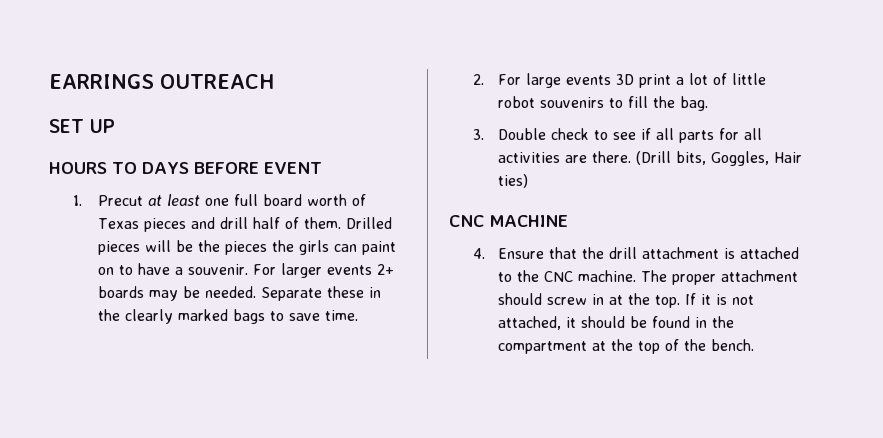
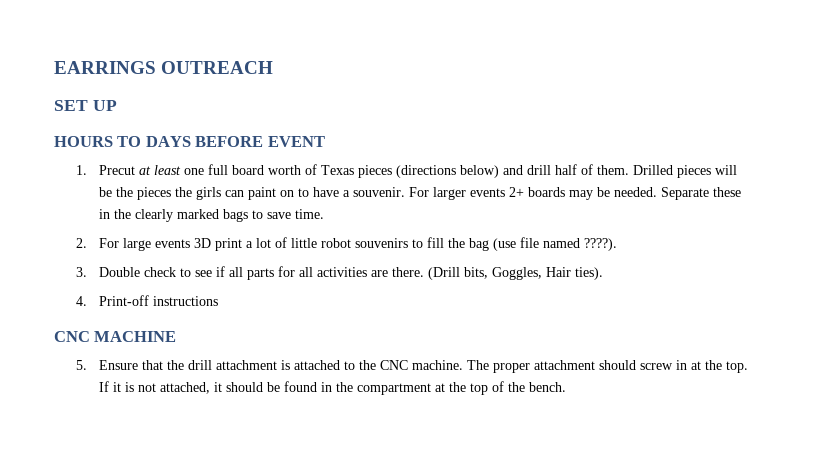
(186, 225) none -> [395,165,499,178] (directions below)
[679,96,708,111] bag. -> [468,237,617,251] bag (use file named ????).
[497,174,528,188] ties) -> [574,267,603,280] [76,295,218,306] ties). // 4. Print-off instructions
[473,248,486,259] 4. -> [76,360,88,370] 5.

